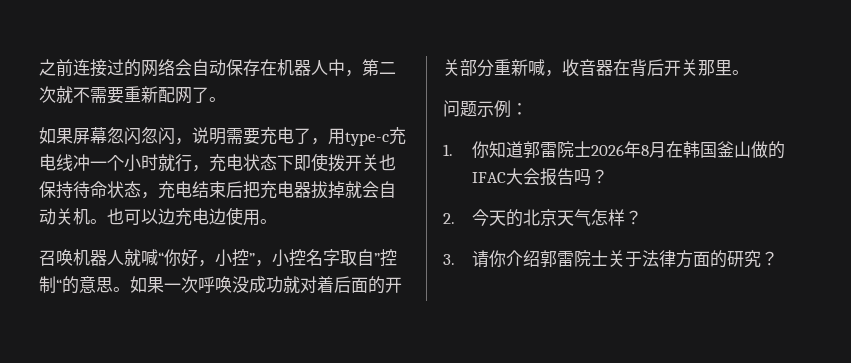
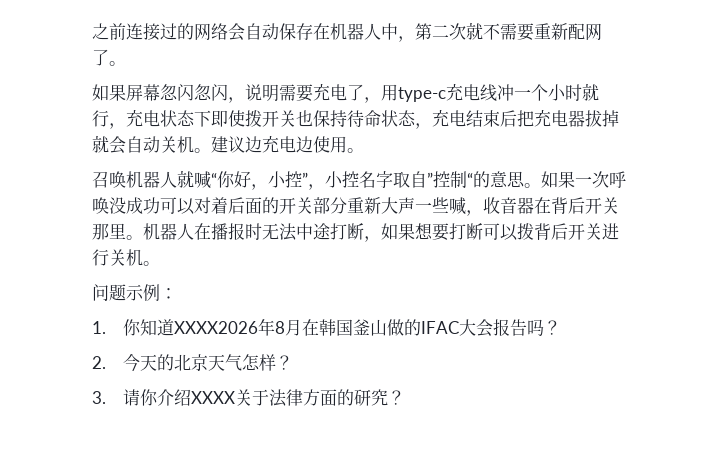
[107,208,158,225] 也可以 -> [211,136,245,153] 建议
[283,276,300,293] 就 -> [160,197,195,215] 可以
(528, 67) none -> [381,197,449,214] 大声一些
(749, 72) none -> [143,223,619,242] [92,249,160,266] 机器人在播报时无法中途打断，如果想要打断可以拨背后开关进行关机。
[523,141,625,158] 郭雷院士2026 -> [174,321,259,334] XXXX2026
[540,250,609,267] 郭雷院士 -> [191,391,236,404] XXXX

